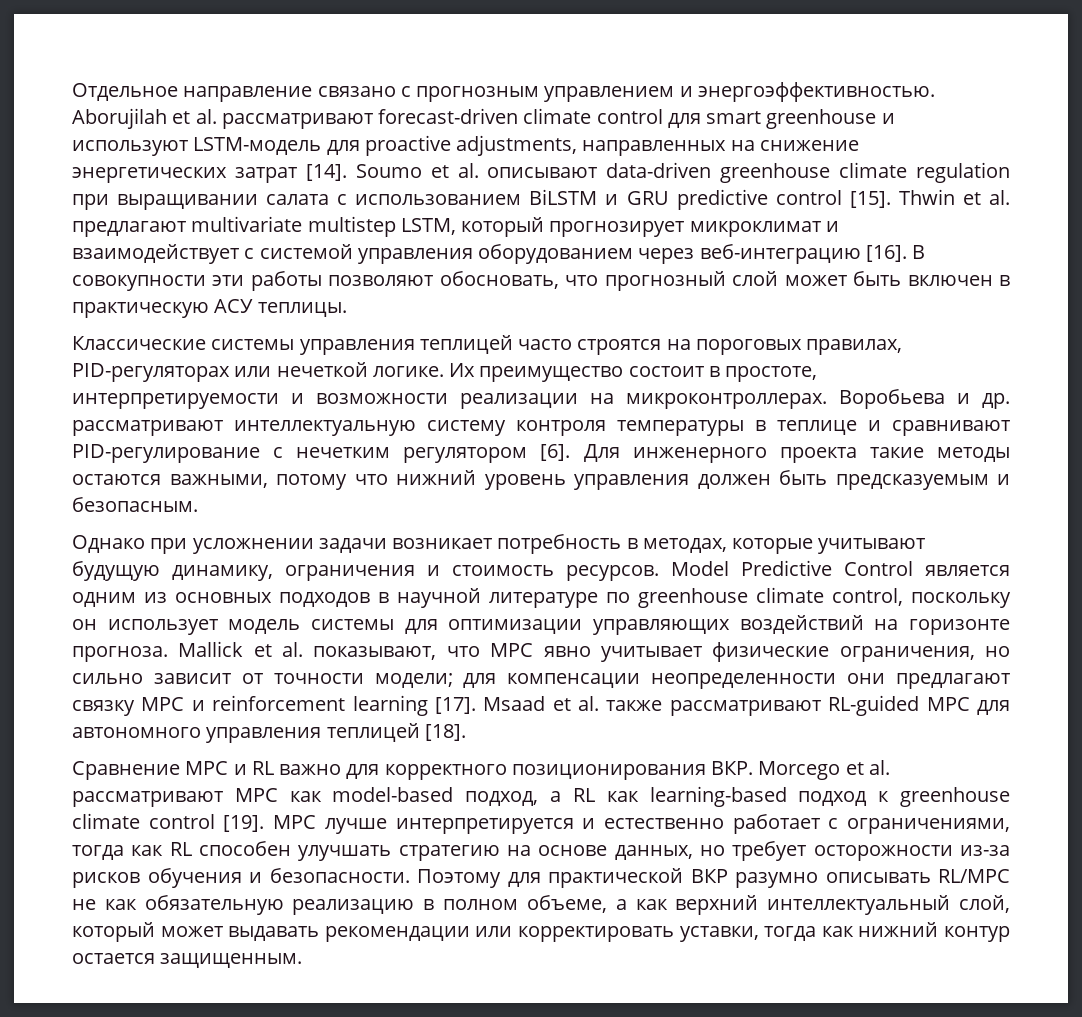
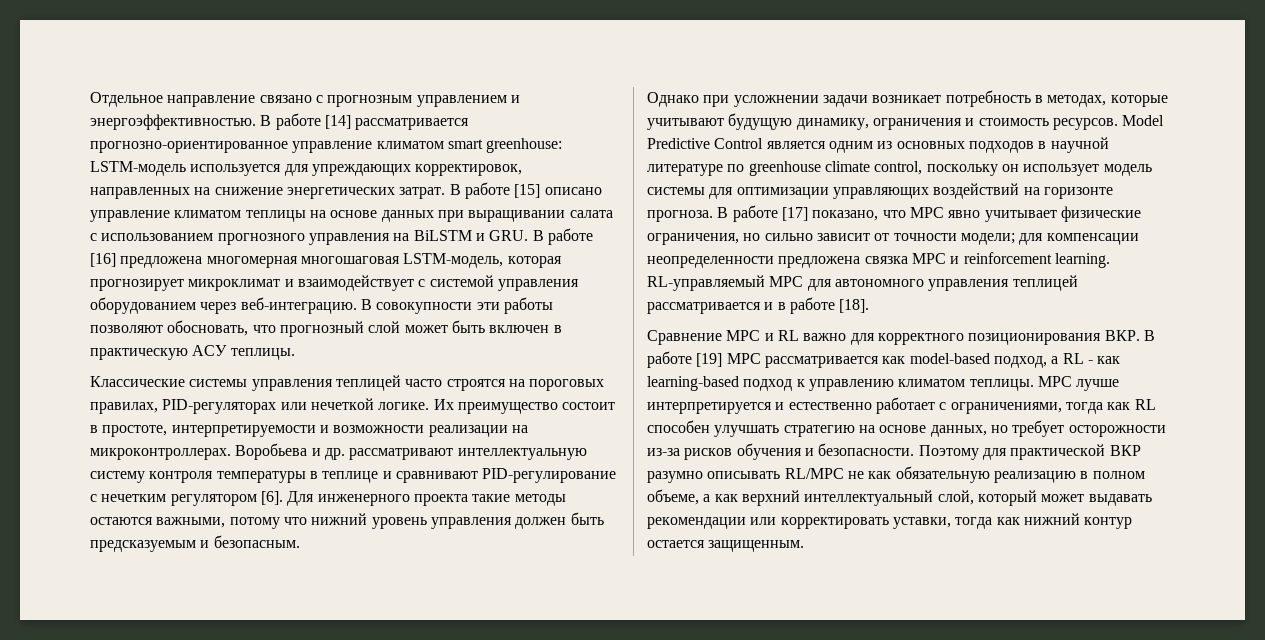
[72,108,895,129] [72,135,859,156] [72,162,1010,183] Aborujilah et al. рассматривают forecast-driven climate control для smart greenhouse и используют LSTM-модель для proactive adjustments, направленных на снижение энергетических затрат [14]. Soumo et al. описывают data-driven greenhouse climate regulation -> [260,113,470,130] [90,138,563,153] [90,161,523,176] [90,182,602,199] [90,210,434,222] В работе [14] рассматривается прогнозно-ориентированное управление климатом smart greenhouse: LSTM-модель используется для упреждающих корректировок, направленных на снижение энергетических затрат. В работе [15] описано управление климатом теплицы на основе данных
[529,189,1011,210] [72,216,545,237] BiLSTM и GRU predictive control [15]. Thwin et al. предлагают multivariate multistep LSTM, который -> [217,228,593,245] [90,253,562,268] прогнозного управления на BiLSTM и GRU. В работе [16] предложена многомерная многошаговая LSTM-модель, которая
[699,244,907,264] веб-интеграцию [16]. -> [240,297,357,314] веб-интеграцию.
[178,641,437,660] Mallick et al. показывают, -> [717,205,879,222] В работе [17] показано,
[847,673,1011,689] [72,695,920,716] они предлагают связку MPC и reinforcement learning [17]. Msaad et al. также рассматривают RL-guided -> [778,252,1110,268] [647,275,765,291] предложена связка MPC и reinforcement learning. RL-управляемый
(420, 732) none -> [647,297,835,314] рассматривается и в работе
[758,760,890,780] [72,788,278,807] Morcego et al. рассматривают MPC -> [1143,330,1155,341] [647,351,879,368] В работе [19] MPC рассматривается
(595, 795) none -> [1087,360,1093,364] -
[900,787,1011,807] [72,813,265,832] greenhouse climate control [19]. -> [808,379,1034,391] управлению климатом теплицы.

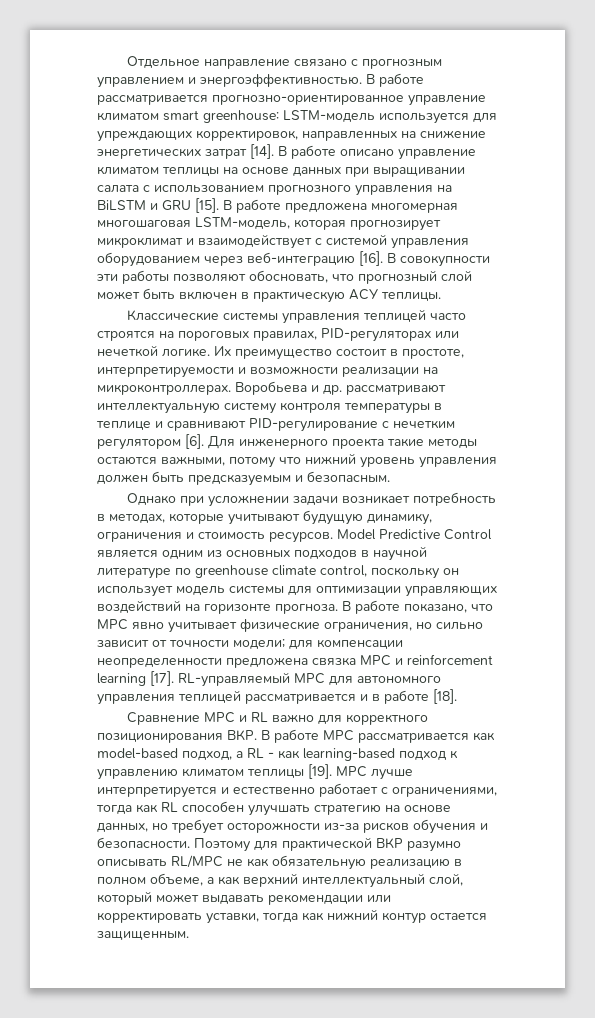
[324,115,351,129] [14] -> (424, 80) none
[399,182,541,199] затрат. В работе [15] -> [205,144,336,159] затрат [14]. В работе
[489,228,593,245] [90,253,116,267] GRU. В работе [16] -> [162,198,281,213] GRU [15]. В работе
[240,297,357,314] веб-интеграцию. -> [247,251,383,266] веб-интеграцию [16].
[781,207,808,221] [17] -> (400, 607) none
[1054,253,1110,268] learning. -> [97,671,174,686] learning [17].
[696,353,723,367] [19] -> (319, 736) none
[969,379,1034,391] теплицы. -> [247,764,332,779] теплицы [19].

